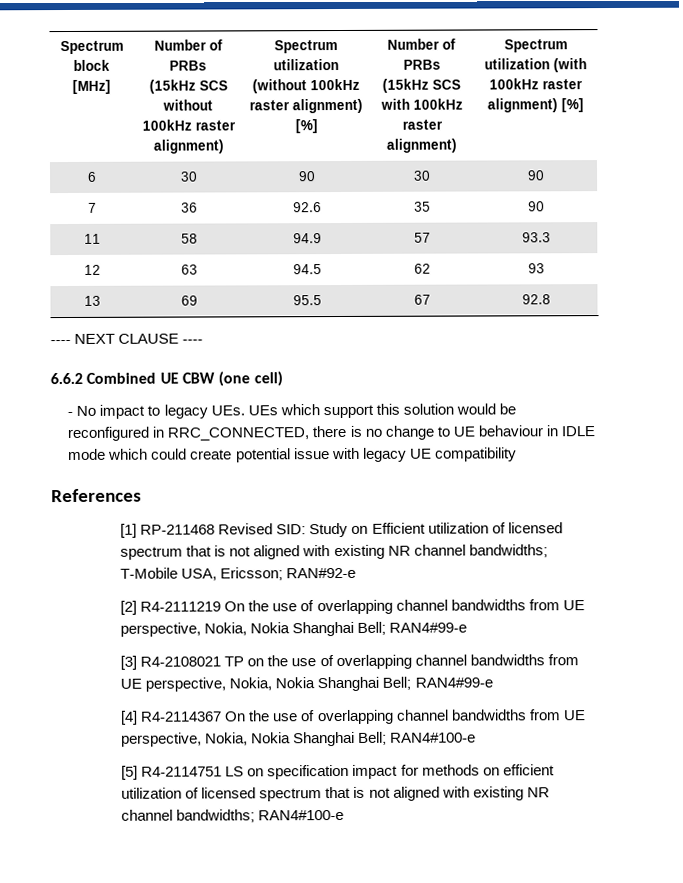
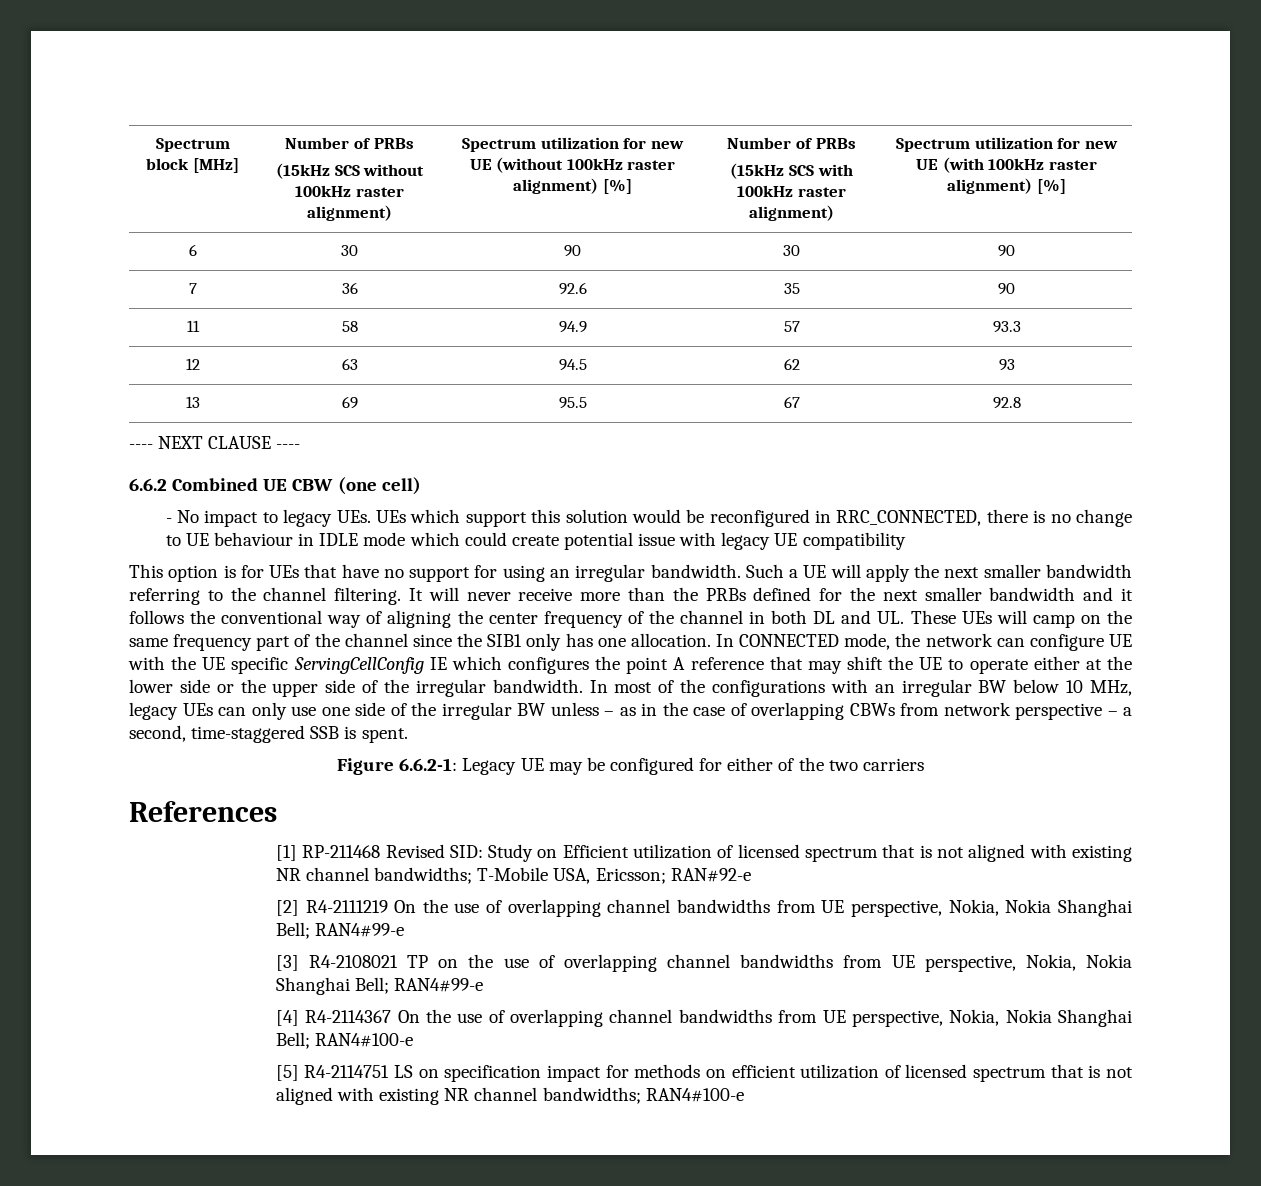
(339, 65) none -> [623,138,684,149] [469,159,492,170] for new UE
(550, 64) none -> [1057,138,1118,149] [916,159,939,170] for new UE
(517, 454) none -> [129,564,1132,582] [129,587,1133,605] [129,610,1133,628] [129,633,1132,651] [128,656,1132,674] [129,679,1133,697] [129,702,1132,720] [129,725,408,743] [337,757,924,775] // This option is for UEs that have no support for using an irregular bandwidth. Such a UE will apply the next smaller bandwidth referring to the channel filtering. It will never receive more than the PRBs defined for the next smaller bandwidth and it follows the conventional way of aligning the center frequency of the channel in both DL and UL. These UEs will camp on the same frequency part of the channel since the SIB1 only has one allocation. In CONNECTED mode, the network can configure UE with the UE specific ServingCellConfig IE which configures the point A reference that may shift the UE to operate either at the lower side or the upper side of the irregular bandwidth. In most of the configurations with an irregular BW below 10 MHz, legacy UEs can only use one side of the irregular BW unless – as in the case of overlapping CBWs from network perspective – a second, time-staggered SSB is spent. // Figure 6.6.2-1: Legacy UE may be configured for either of the two carriers

